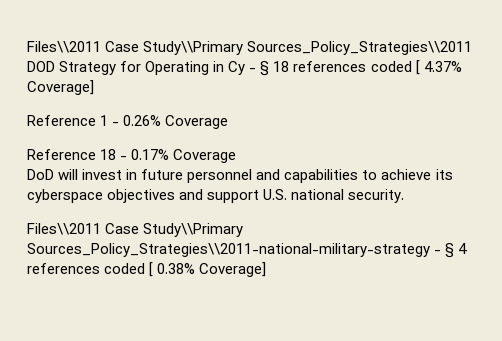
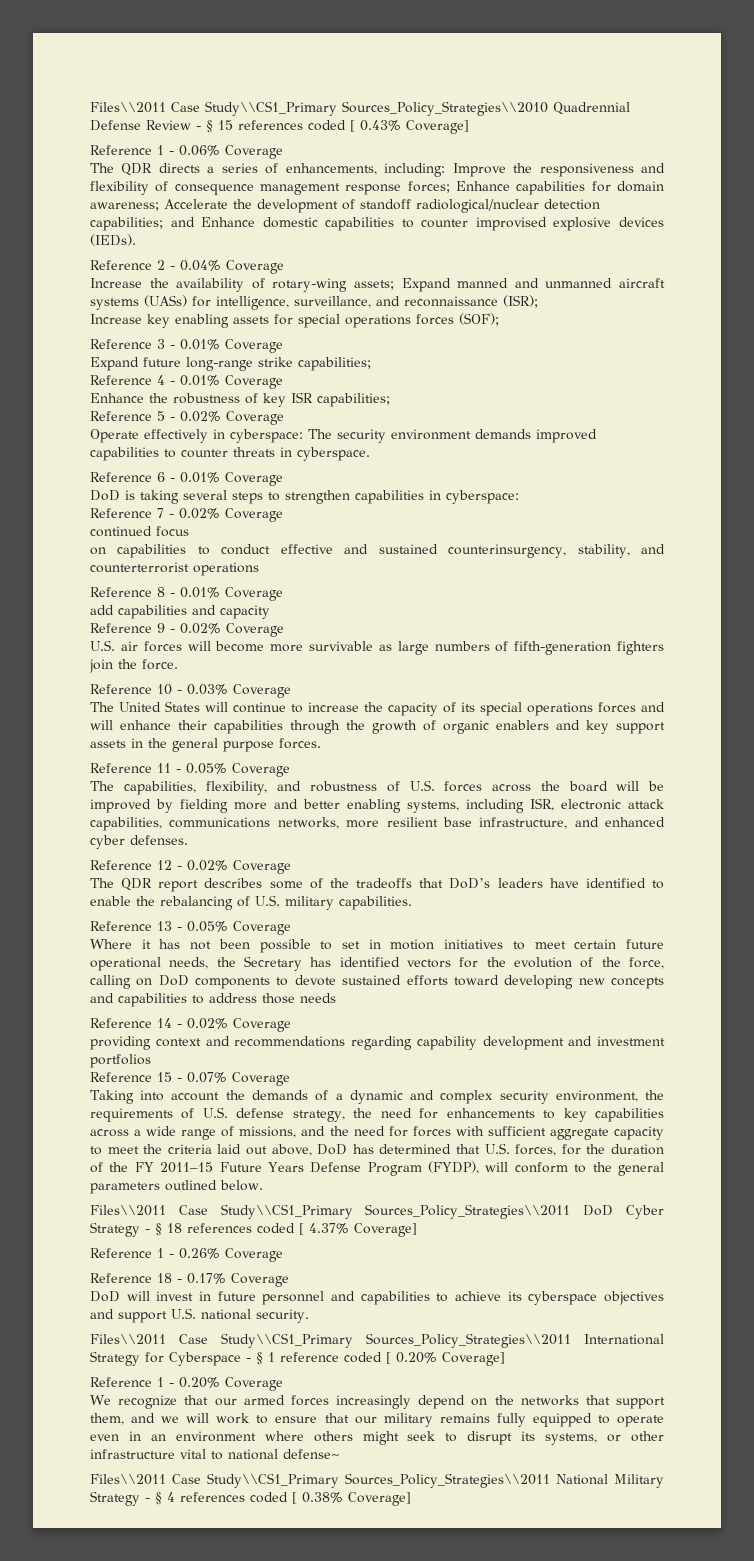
[27,41,473,55] [27,61,246,75] Files\\2011 Case Study\\Primary Sources_Policy_Strategies\\2011 DOD Strategy for Operating in Cy -> [90,101,630,116] [90,120,469,134] [90,145,283,159] [90,163,665,177] [90,181,664,195] [90,199,600,213] [90,217,664,231] [90,234,136,246] [90,260,284,274] [90,278,666,292] [90,295,538,310] [90,313,499,328] [90,339,283,353] [90,357,371,371] [90,375,283,389] [90,392,390,407] [90,411,284,425] [90,429,597,443] [90,447,370,461] [90,472,283,486] [90,490,519,504] [90,508,283,522] [90,526,189,537] [90,544,665,558] [90,562,259,576] [90,587,283,601] [90,605,270,619] [90,623,284,637] [90,640,664,655] [89,659,178,673] [90,684,291,698] [90,701,665,716] [90,720,665,734] [90,738,321,752] [90,763,290,777] [90,780,664,795] [90,798,664,813] [90,817,665,831] [90,835,188,849] [90,860,291,874] [90,878,664,892] [90,895,412,910] [90,921,291,935] [90,939,664,953] [90,956,664,971] [90,975,665,989] [90,993,336,1007] [90,1018,291,1032] [90,1036,665,1050] [90,1054,151,1068] [90,1072,290,1086] [90,1090,664,1104] [90,1107,665,1122] [90,1126,664,1140] [90,1143,665,1156] [90,1161,665,1176] [90,1180,263,1194] [90,1204,664,1219] [90,1222,140,1237] Files\\2011 Case Study\\CS1_Primary Sources_Policy_Strategies\\2010 Quadrennial Defense Review - § 15 references coded [ 0.43% Coverage] // Reference 1 - 0.06% Coverage // The QDR directs a series of enhancements, including: Improve the responsiveness and flexibility of consequence management response forces; Enhance capabilities for domain awareness; Accelerate the development of standoff radiological/nuclear detection capabilities; and Enhance domestic capabilities to counter improvised explosive devices (IEDs). // Reference 2 - 0.04% Coverage // Increase the availability of rotary-wing assets; Expand manned and unmanned aircraft systems (UASs) for intelligence, surveillance, and reconnaissance (ISR); // Increase key enabling assets for special operations forces (SOF); // Reference 3 - 0.01% Coverage // Expand future long-range strike capabilities; // Reference 4 - 0.01% Coverage // Enhance the robustness of key ISR capabilities; // Reference 5 - 0.02% Coverage // Operate effectively in cyberspace: The security environment demands improved capabilities to counter threats in cyberspace. // Reference 6 - 0.01% Coverage // DoD is taking several steps to strengthen capabilities in cyberspace: // Reference 7 - 0.02% Coverage // continued focus // on capabilities to conduct effective and sustained counterinsurgency, stability, and counterterrorist operations // Reference 8 - 0.01% Coverage // add capabilities and capacity // Reference 9 - 0.02% Coverage // U.S. air forces will become more survivable as large numbers of fifth-generation fighters join the force. // Reference 10 - 0.03% Coverage // The United States will continue to increase the capacity of its special operations forces and will enhance their capabilities through the growth of organic enablers and key support assets in the general purpose forces. // Reference 11 - 0.05% Coverage // The capabilities, flexibility, and robustness of U.S. forces across the board will be improved by fielding more and better enabling systems, including ISR, electronic attack capabilities, communications networks, more resilient base infrastructure, and enhanced cyber defenses. // Reference 12 - 0.02% Coverage // The QDR report describes some of the tradeoffs that DoD’s leaders have identified to enable the rebalancing of U.S. military capabilities. // Reference 13 - 0.05% Coverage // Where it has not been possible to set in motion initiatives to meet certain future operational needs, the Secretary has identified vectors for the evolution of the force, calling on DoD components to devote sustained efforts toward developing new concepts and capabilities to address those needs // Reference 14 - 0.02% Coverage // providing context and recommendations regarding capability development and investment portfolios // Reference 15 - 0.07% Coverage // Taking into account the demands of a dynamic and complex security environment, the requirements of U.S. defense strategy, the need for enhancements to key capabilities across a wide range of missions, and the need for forces with sufficient aggregate capacity to meet the criteria laid out above, DoD has determined that U.S. forces, for the duration of the FY 2011–15 Future Years Defense Program (FYDP), will conform to the general parameters outlined below. // Files\\2011 Case Study\\CS1_Primary Sources_Policy_Strategies\\2011 DoD Cyber Strategy
[143,223,244,237] [27,243,430,257] Study\\Primary Sources_Policy_Strategies\\2011-national-military-strategy -> [221,1333,664,1348] [90,1351,505,1366] [90,1377,283,1391] [90,1395,666,1409] [90,1413,664,1427] [90,1431,664,1445] [90,1449,340,1460] [90,1473,664,1488] [90,1491,140,1506] Study\\CS1_Primary Sources_Policy_Strategies\\2011 International Strategy for Cyberspace - § 1 reference coded [ 0.20% Coverage] // Reference 1 - 0.20% Coverage // We recognize that our armed forces increasingly depend on the networks that support them, and we will work to ensure that our military remains fully equipped to operate even in an environment where others might seek to disrupt its systems, or other infrastructure vital to national defense~ // Files\\2011 Case Study\\CS1_Primary Sources_Policy_Strategies\\2011 National Military Strategy

